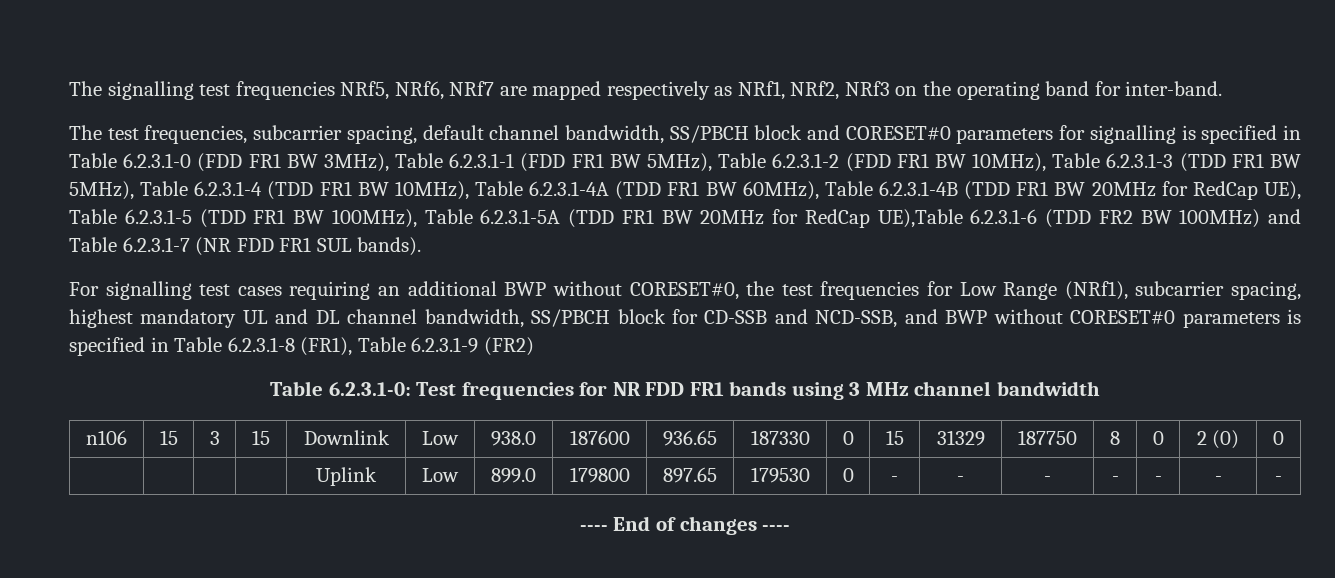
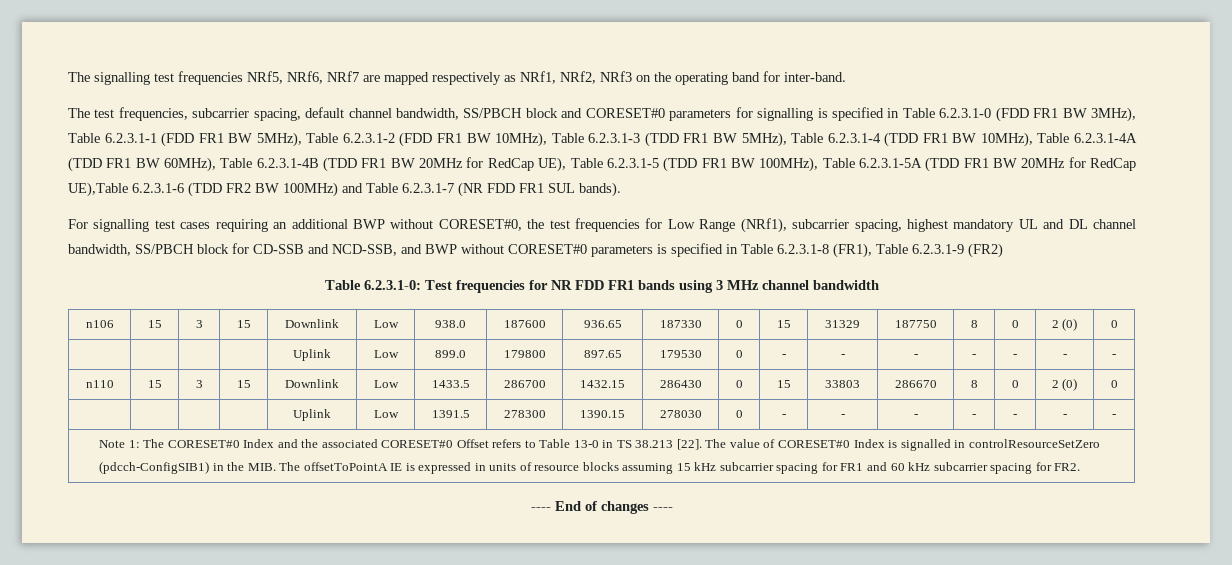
(1282, 479) none -> [85,380,114,388] [147,380,162,388] [195,380,203,388] [236,380,251,388] [285,379,339,388] [373,380,399,388] [431,380,470,388] [503,380,546,388] [580,380,625,388] [659,380,702,388] [735,380,743,388] [776,380,791,388] [825,380,860,388] [894,380,937,388] [970,380,978,388] [1011,380,1019,388] [1051,378,1078,391] [1110,380,1118,388] [293,409,331,421] [373,410,399,418] [431,410,470,418] [503,410,546,418] [580,410,625,418] [659,410,702,418] [735,410,743,418] [781,414,786,418] [840,414,845,418] [913,414,918,418] [972,414,976,418] [1013,414,1017,418] [1062,414,1067,418] [1112,414,1116,418] [99,439,1100,451] [99,461,1081,474] // n110 | 15 | 3 | 15 | Downlink | Low | 1433.5 | 286700 | 1432.15 | 286430 | 0 | 15 | 33803 | 286670 | 8 | 0 | 2 (0) | 0 // | | | | Uplink | Low | 1391.5 | 278300 | 1390.15 | 278030 | 0 | - | - | - | - | - | - | - // Note 1: The CORESET#0 Index and the associated CORESET#0 Offset refers to Table 13-0 in TS 38.213 [22]. The value of CORESET#0 Index is signalled in controlResourceSetZero (pdcch-ConfigSIB1) in the MIB. The offsetToPointA IE is expressed in units of resource blocks assuming 15 kHz subcarrier spacing for FR1 and 60 kHz subcarrier spacing for FR2.

